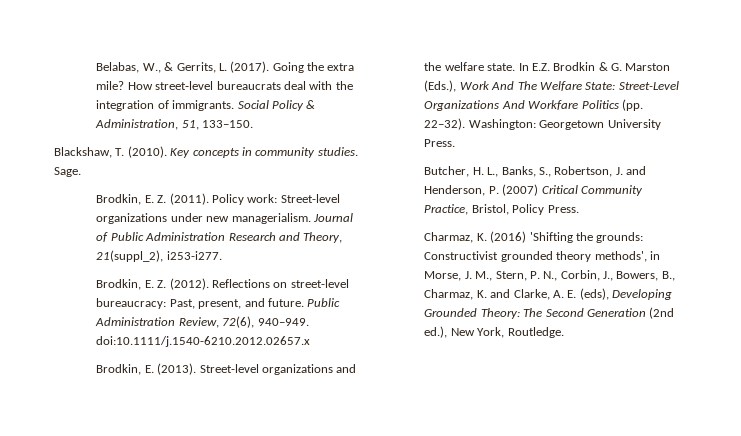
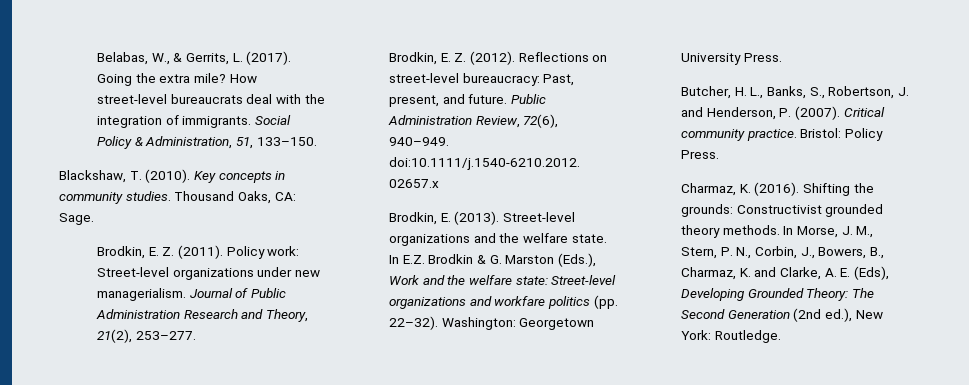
(358, 151) none -> [174,191,296,204] Thousand Oaks, CA:
[96,250,222,262] 21(suppl_2), i253-i277. -> [97,329,196,343] 21(2), 253–277.
[491,81,679,91] [424,100,619,111] And The Welfare State: Street-Level Organizations And Workfare Politics -> [422,275,617,285] [389,296,590,309] and the welfare state: Street-level organizations and workfare politics
[502,184,643,196] [424,204,509,215] (2007) Critical Community Practice, Bristol, -> [794,106,885,120] [681,128,842,141] (2007). Critical community practice. Bristol:
[490,231,573,243] (2016) 'Shifting -> [754,182,850,196] (2016). Shifting
[594,251,660,262] methods', in -> [722,225,794,235] methods. In
[579,288,609,300] (eds), -> [853,266,889,280] (Eds),
[477,327,505,338] York, -> [681,330,712,340] York:

